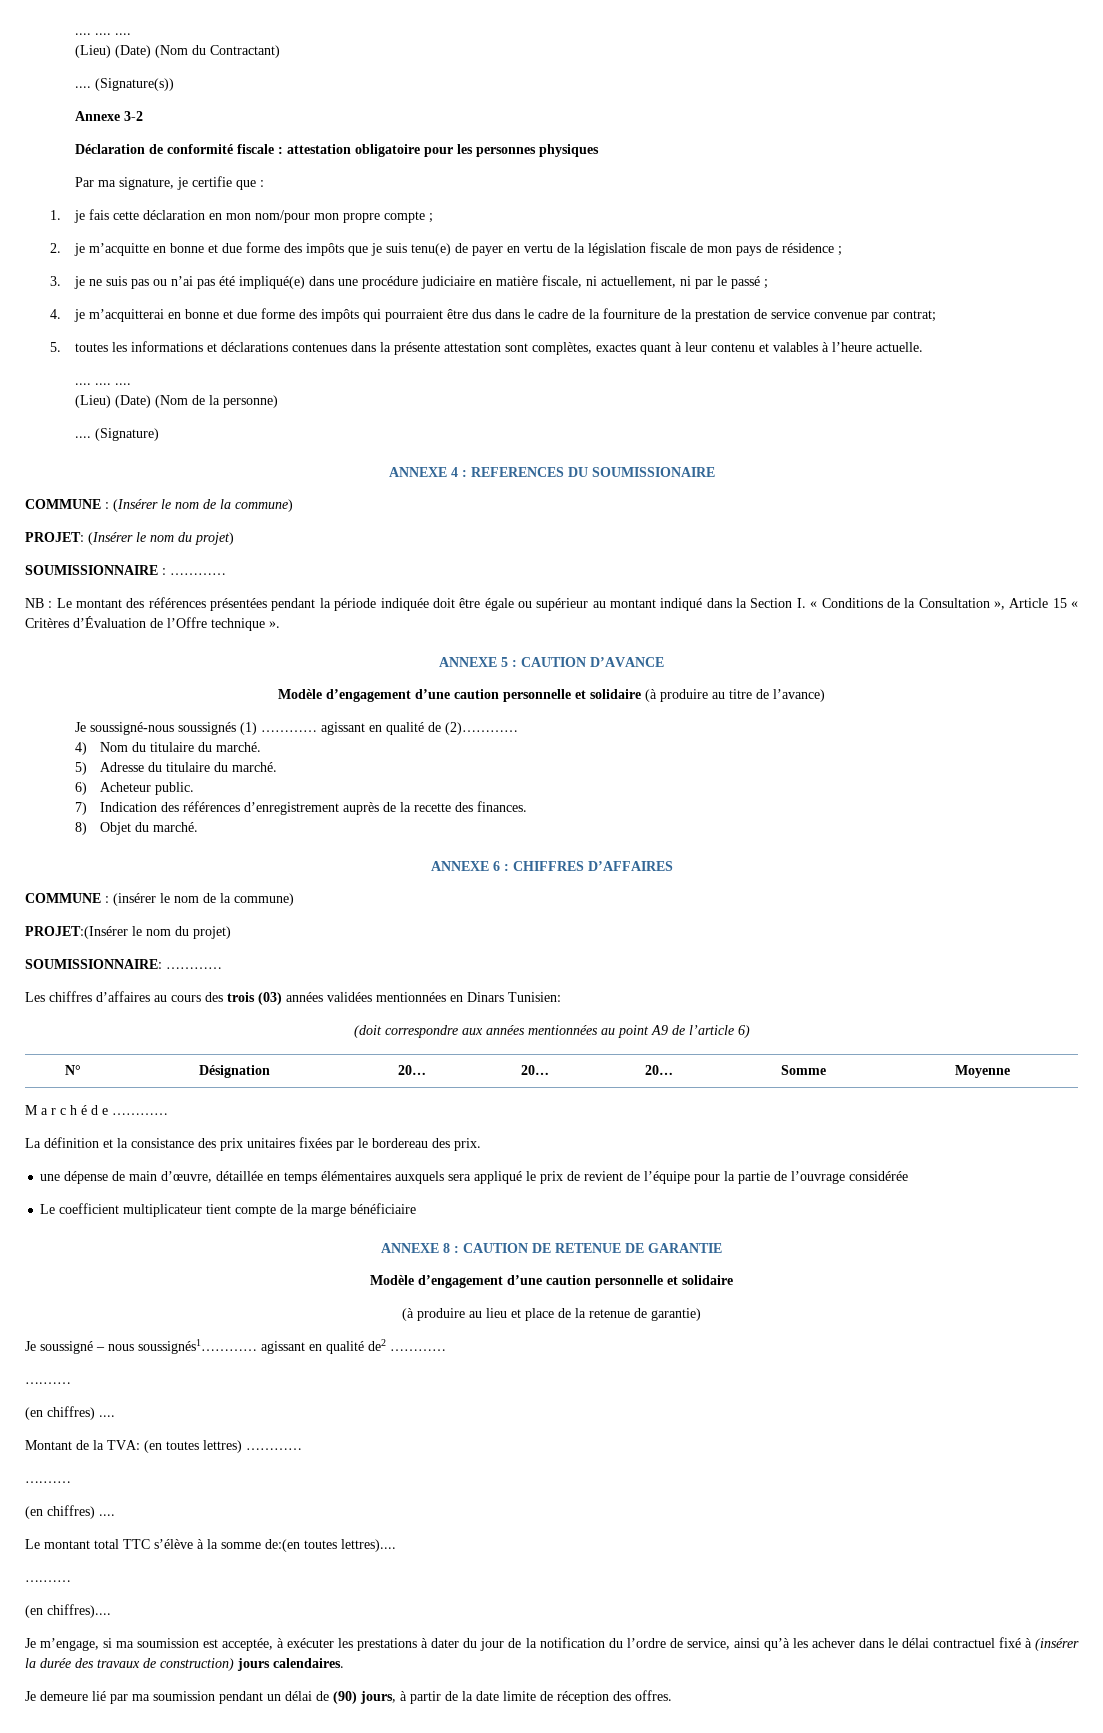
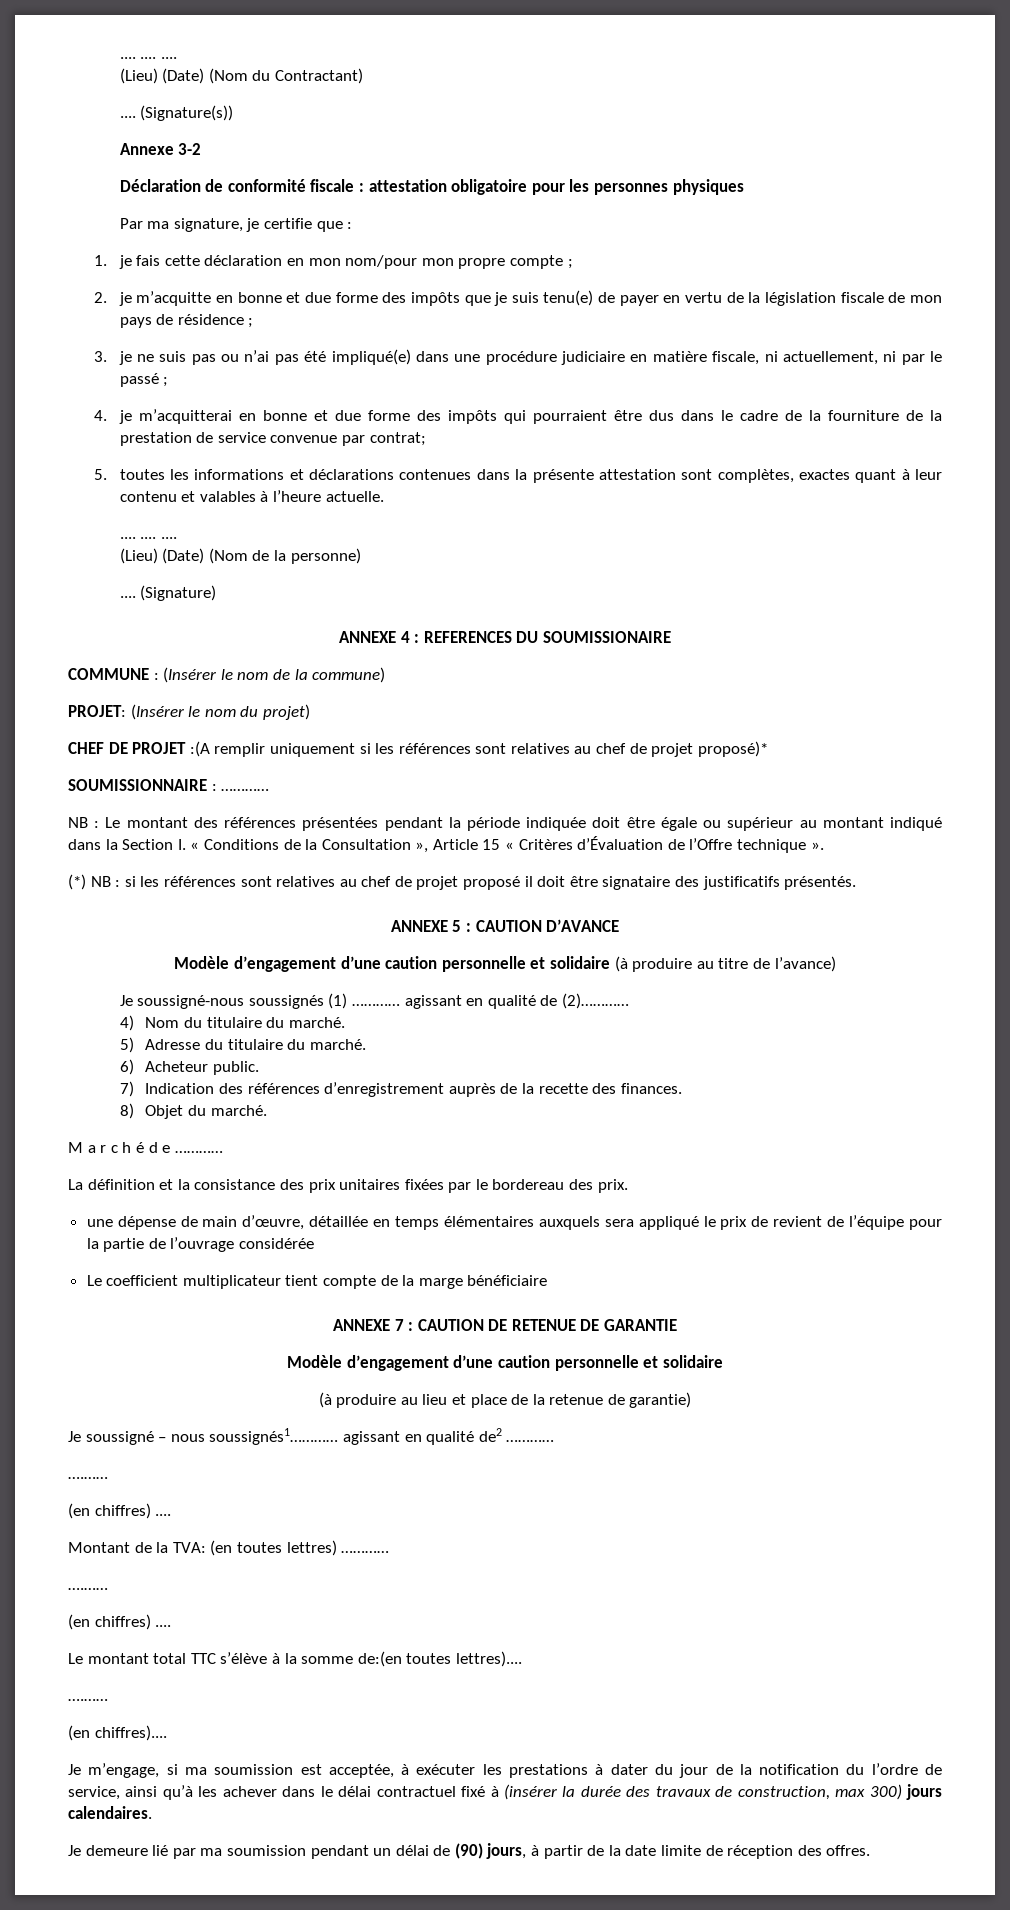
(234, 538) none -> [68,741,768,757] // CHEF DE PROJET :(A remplir uniquement si les références sont relatives au chef de projet proposé)*
(280, 624) none -> [68,874,857,890] // (*) NB : si les références sont relatives au chef de projet proposé il doit être signataire des justificatifs présentés.
[430,861,673,871] [25,893,294,906] [25,926,231,939] [25,959,222,969] [25,991,561,1005] [353,1025,750,1038] [64,1065,81,1075] [199,1065,270,1078] [397,1065,426,1075] [521,1065,549,1075] [644,1065,673,1075] [781,1065,826,1075] [954,1065,1010,1078] // ANNEXE 6 : CHIFFRES D’AFFAIRES // COMMUNE : (insérer le nom de la commune) // PROJET:(Insérer le nom du projet) // SOUMISSIONNAIRE: ………… // Les chiffres d’affaires au cours des trois (03) années validées mentionnées en Dinars Tunisien: // (doit correspondre aux années mentionnées au point A9 de l’article 6) // N° | Désignation | 20… | 20… | 20… | Somme | Moyenne -> (267, 1110) none
[443,1243,450,1253] 8 -> [394,1319,404,1331] 7
[160,1658,234,1671] construction) -> [737,1784,902,1800] construction, max 300)

